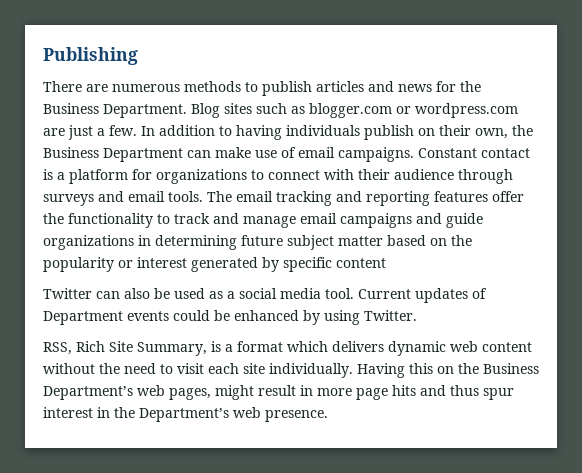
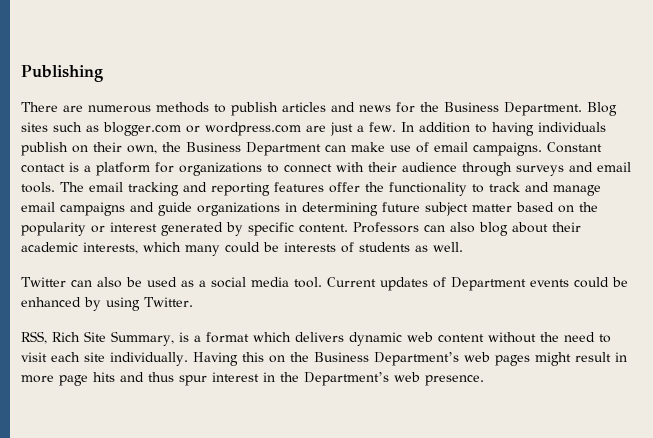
[336,258,386,268] content -> [299,222,581,236] [21,242,463,256] content. Professors can also blog about their academic interests, which many could be interests of students as well.
[169,388,211,400] pages, -> [494,355,530,366] pages

